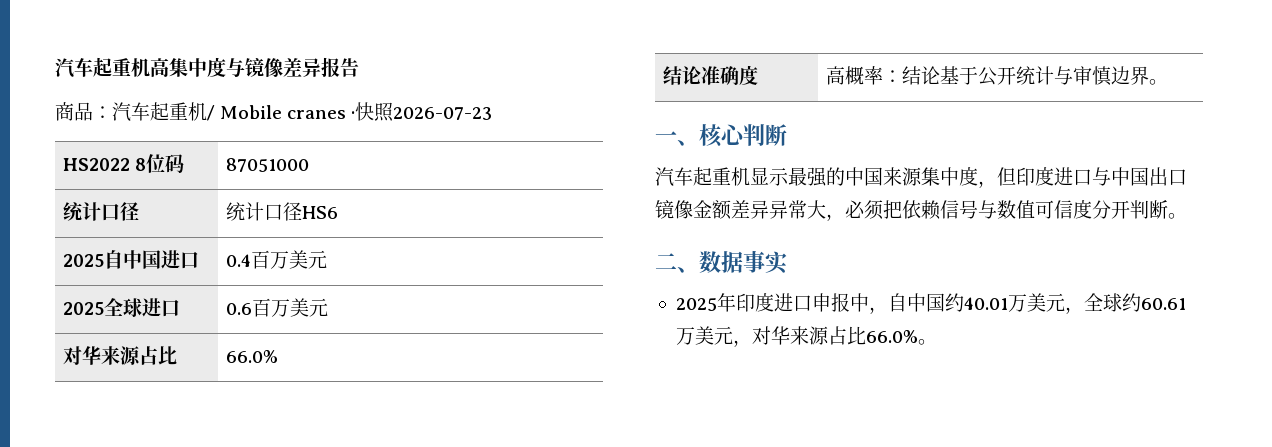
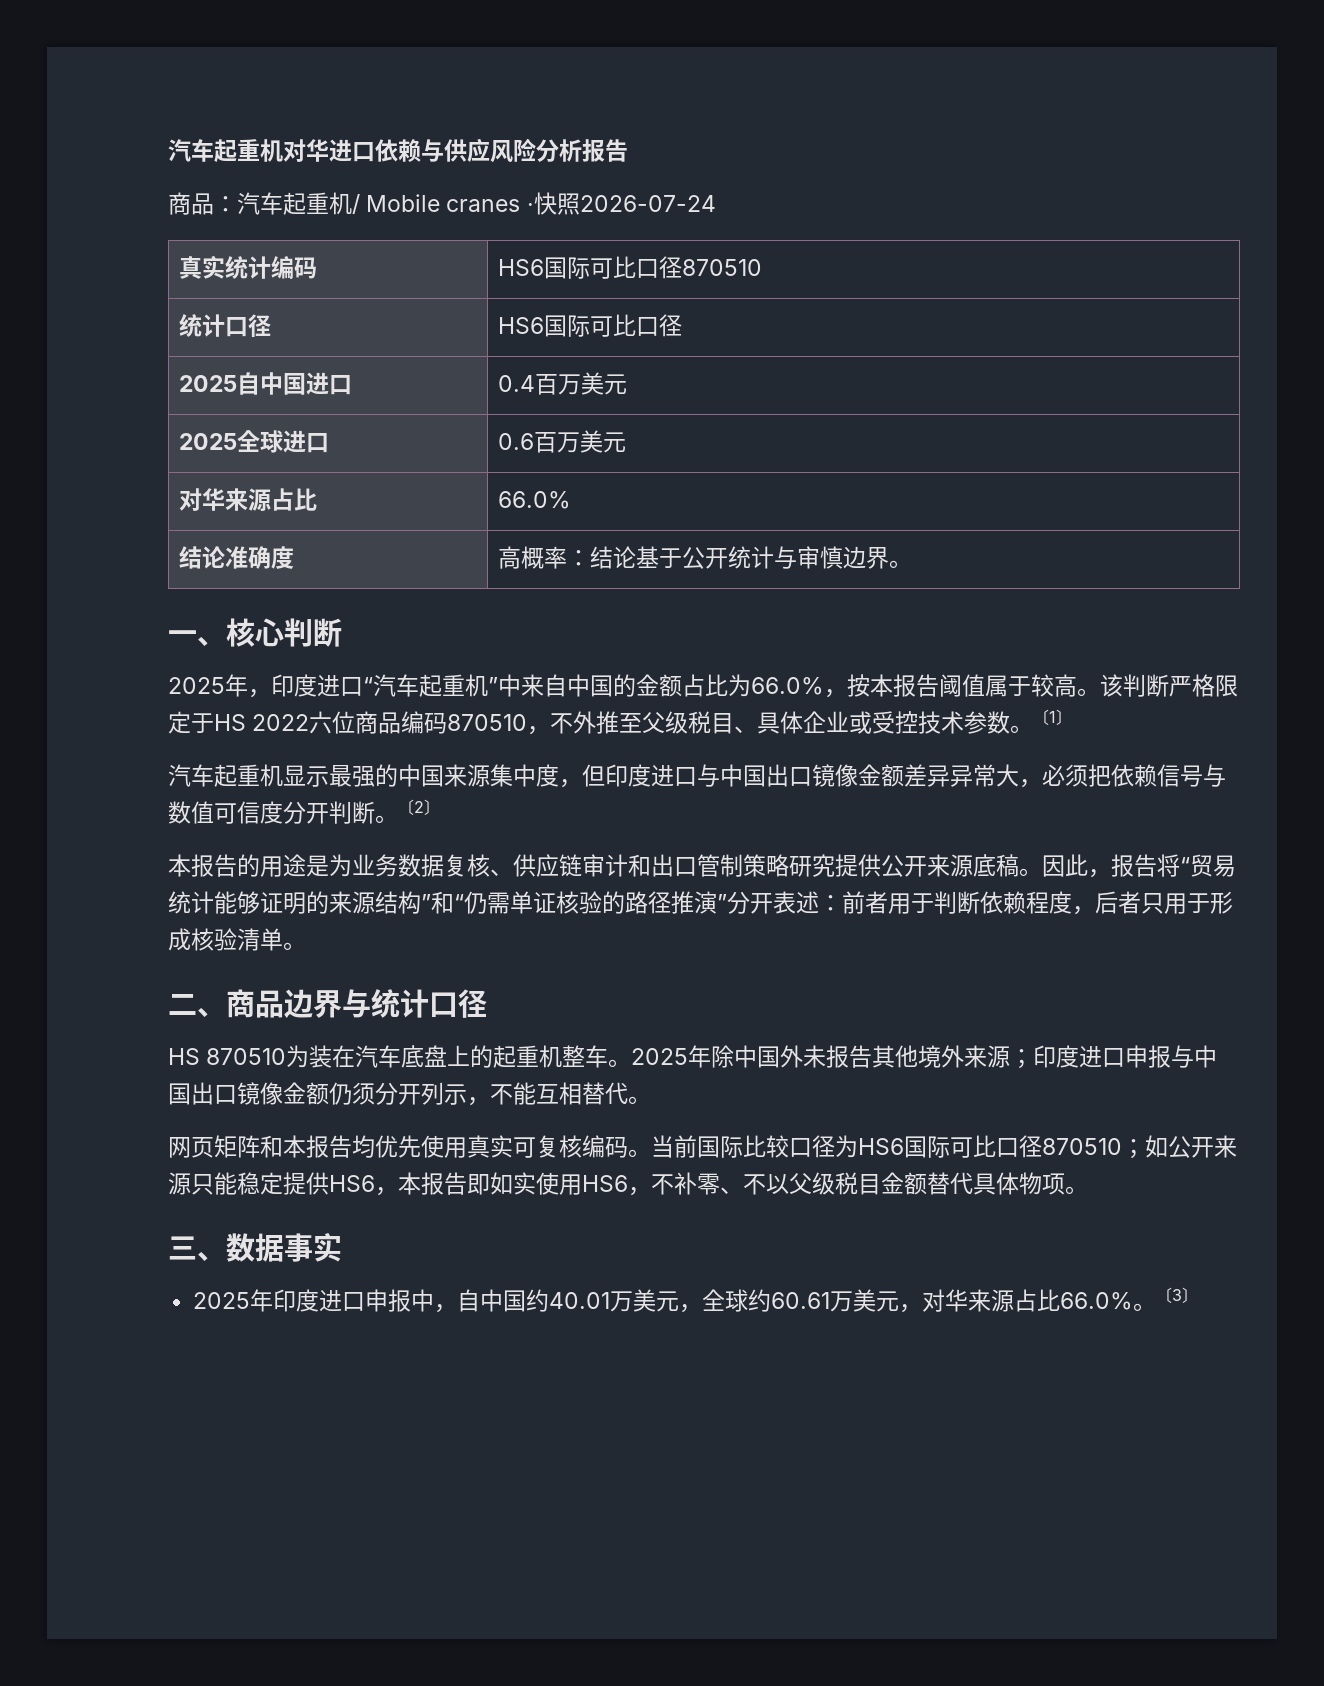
[55,57,321,78] 汽车起重机高集中度与镜像差异 -> [168,138,582,163] 汽车起重机对华进口依赖与供应风险分析
[393,107,493,120] [62,154,185,173] [225,158,309,172] 2026-07-23 // HS2022 8位码 | 87051000 -> [579,195,716,212] [179,255,318,279] [498,256,763,279] 2026-07-24 // 真实统计编码 | HS6国际可比口径870510
[225,202,338,221] 统计口径HS6 -> [498,314,683,337] HS6国际可比口径
(787, 135) none -> [168,674,1238,698] [168,711,1034,735] [1033,709,1073,725] // 2025年，印度进口“汽车起重机”中来自中国的金额占比为66.0%，按本报告阈值属于较高。该判断严格限定于HS 2022六位商品编码870510，不外推至父级税目、具体企业或受控技术参数。〔1〕
[655,253,677,270] // 二 -> [398,799,440,815] [168,854,1236,878] [168,891,1233,915] [168,928,306,951] [168,989,487,1018] [168,1045,1218,1069] [168,1082,651,1106] [168,1135,1237,1159] [168,1172,1088,1196] [168,1236,197,1260] 〔2〕 // 本报告的用途是为业务数据复核、供应链审计和出口管制策略研究提供公开来源底稿。因此，报告将“贸易统计能够证明的来源结构”和“仍需单证核验的路径推演”分开表述：前者用于判断依赖程度，后者只用于形成核验清单。 // 二、商品边界与统计口径 // HS 870510为装在汽车底盘上的起重机整车。2025年除中国外未报告其他境外来源；印度进口申报与中国出口镜像金额仍须分开列示，不能互相替代。 // 网页矩阵和本报告均优先使用真实可复核编码。当前国际比较口径为HS6国际可比口径870510；如公开来源只能稳定提供HS6，本报告即如实使用HS6，不补零、不以父级税目金额替代具体物项。 // 三
(937, 342) none -> [1156,1287,1199,1303] 〔3〕

